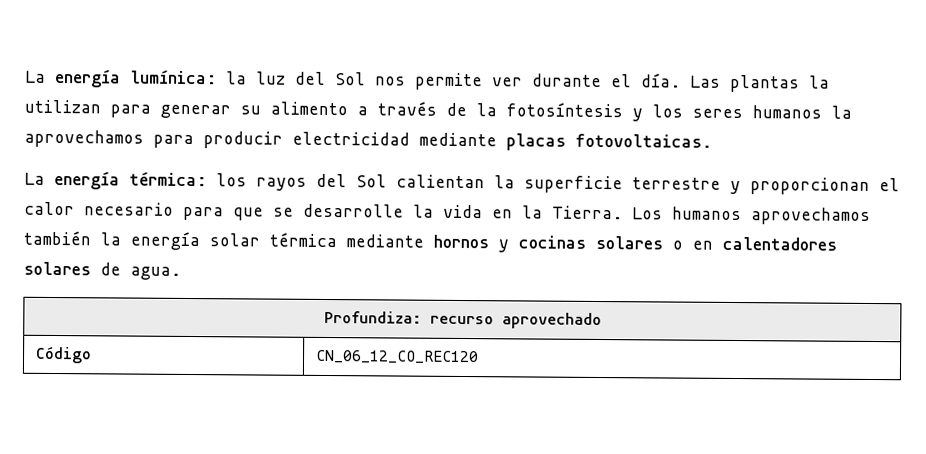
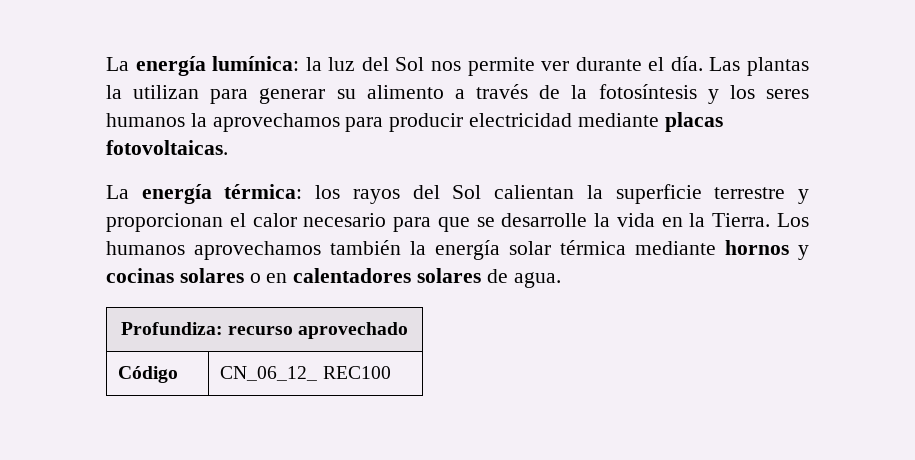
[314,349,479,365] CN_06_12_CO_REC120 -> [220,366,391,381] CN_06_12_ REC100

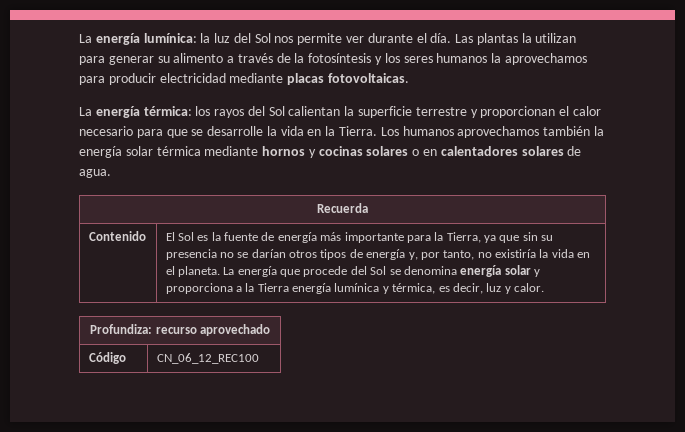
(561, 280) none -> [317,203,368,213] [88,231,146,241] [165,232,554,243] [165,249,591,260] [165,265,541,277] [165,283,545,294] // Recuerda // Contenido | El Sol es la fuente de energía más importante para la Tierra, ya que sin su presencia no se darían otros tipos de energía y, por tanto, no existiría la vida en el planeta. La energía que procede del Sol se denomina energía solar y proporciona a la Tierra energía lumínica y térmica, es decir, luz y calor.
[220,366,391,381] CN_06_12_ REC100 -> [156,353,259,364] CN_06_12_REC100

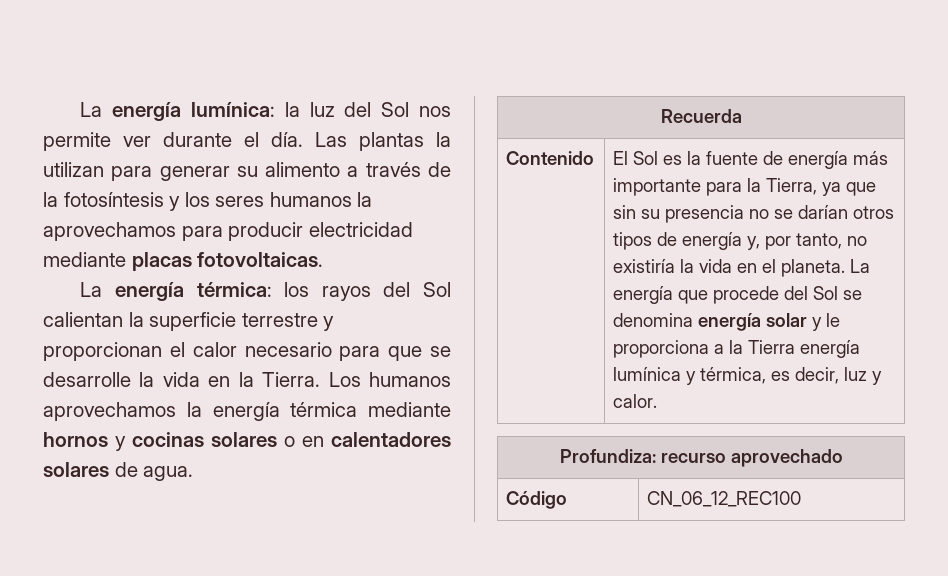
[543,126,591,136] también -> (176, 411) none
[125,146,153,156] solar -> (280, 411) none
(541, 273) none -> [826,313,841,327] le

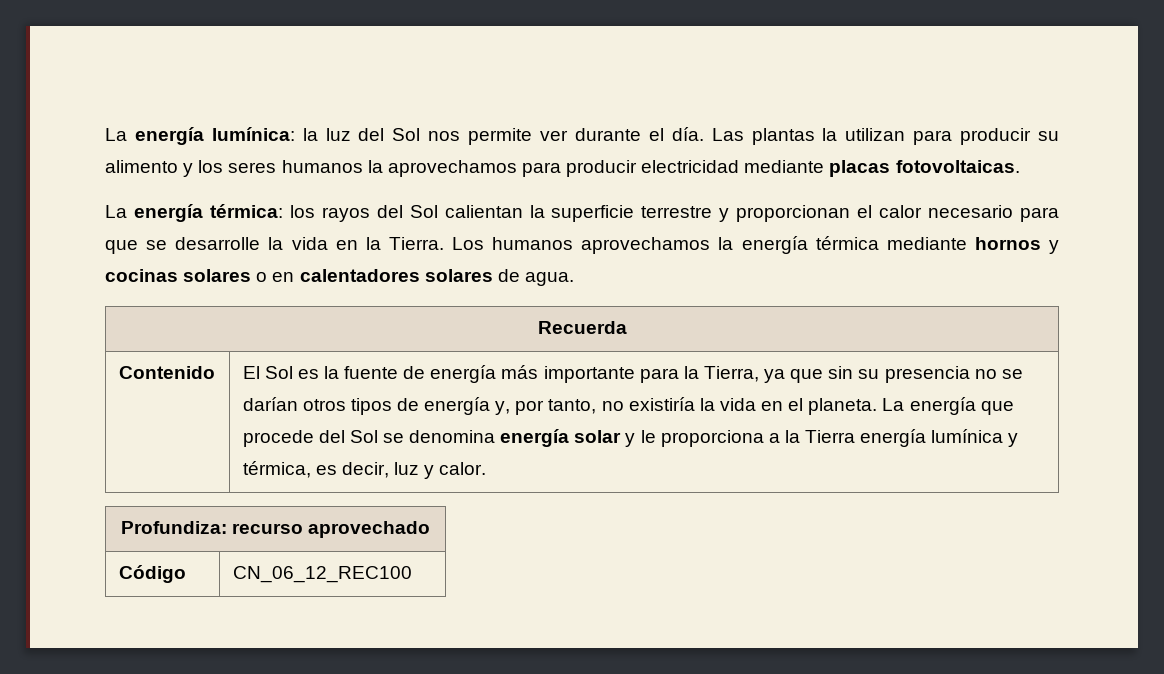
[159,166,230,181] generar -> [960,128,1032,145] producir
[347,162,451,177] [43,192,164,207] a través de la fotosíntesis -> (178, 166) none

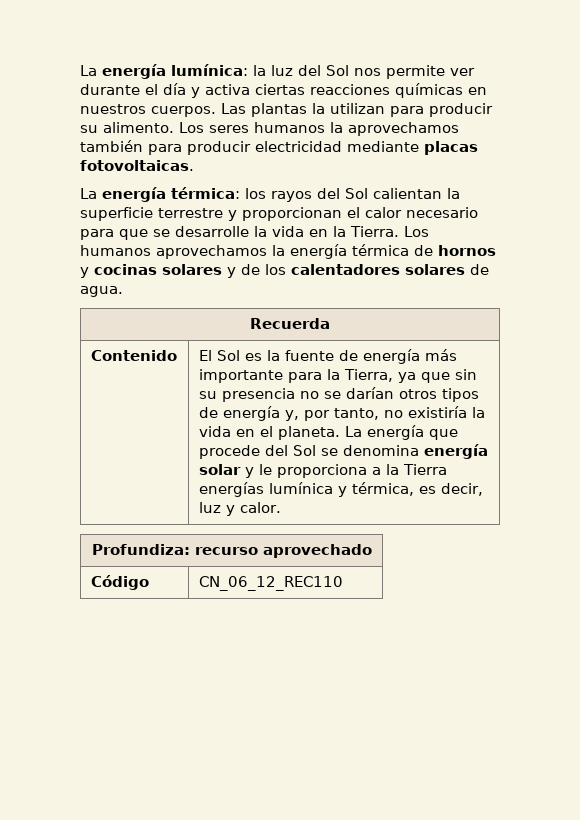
[671,127,704,141] día. -> [163,83,487,98] [80,104,216,117] día y activa ciertas reacciones químicas en nuestros cuerpos.
[105,160,224,177] alimento y los -> [103,122,204,133] alimento. Los
(517, 168) none -> [80,140,143,152] también
[886,237,967,250] mediante -> [414,245,433,256] de
[256,272,295,282] o en -> [227,264,286,278] y de los
[860,429,927,447] energía -> [198,482,264,497] energías
[232,566,412,583] CN_06_12_REC100 -> [198,576,343,591] CN_06_12_REC110

